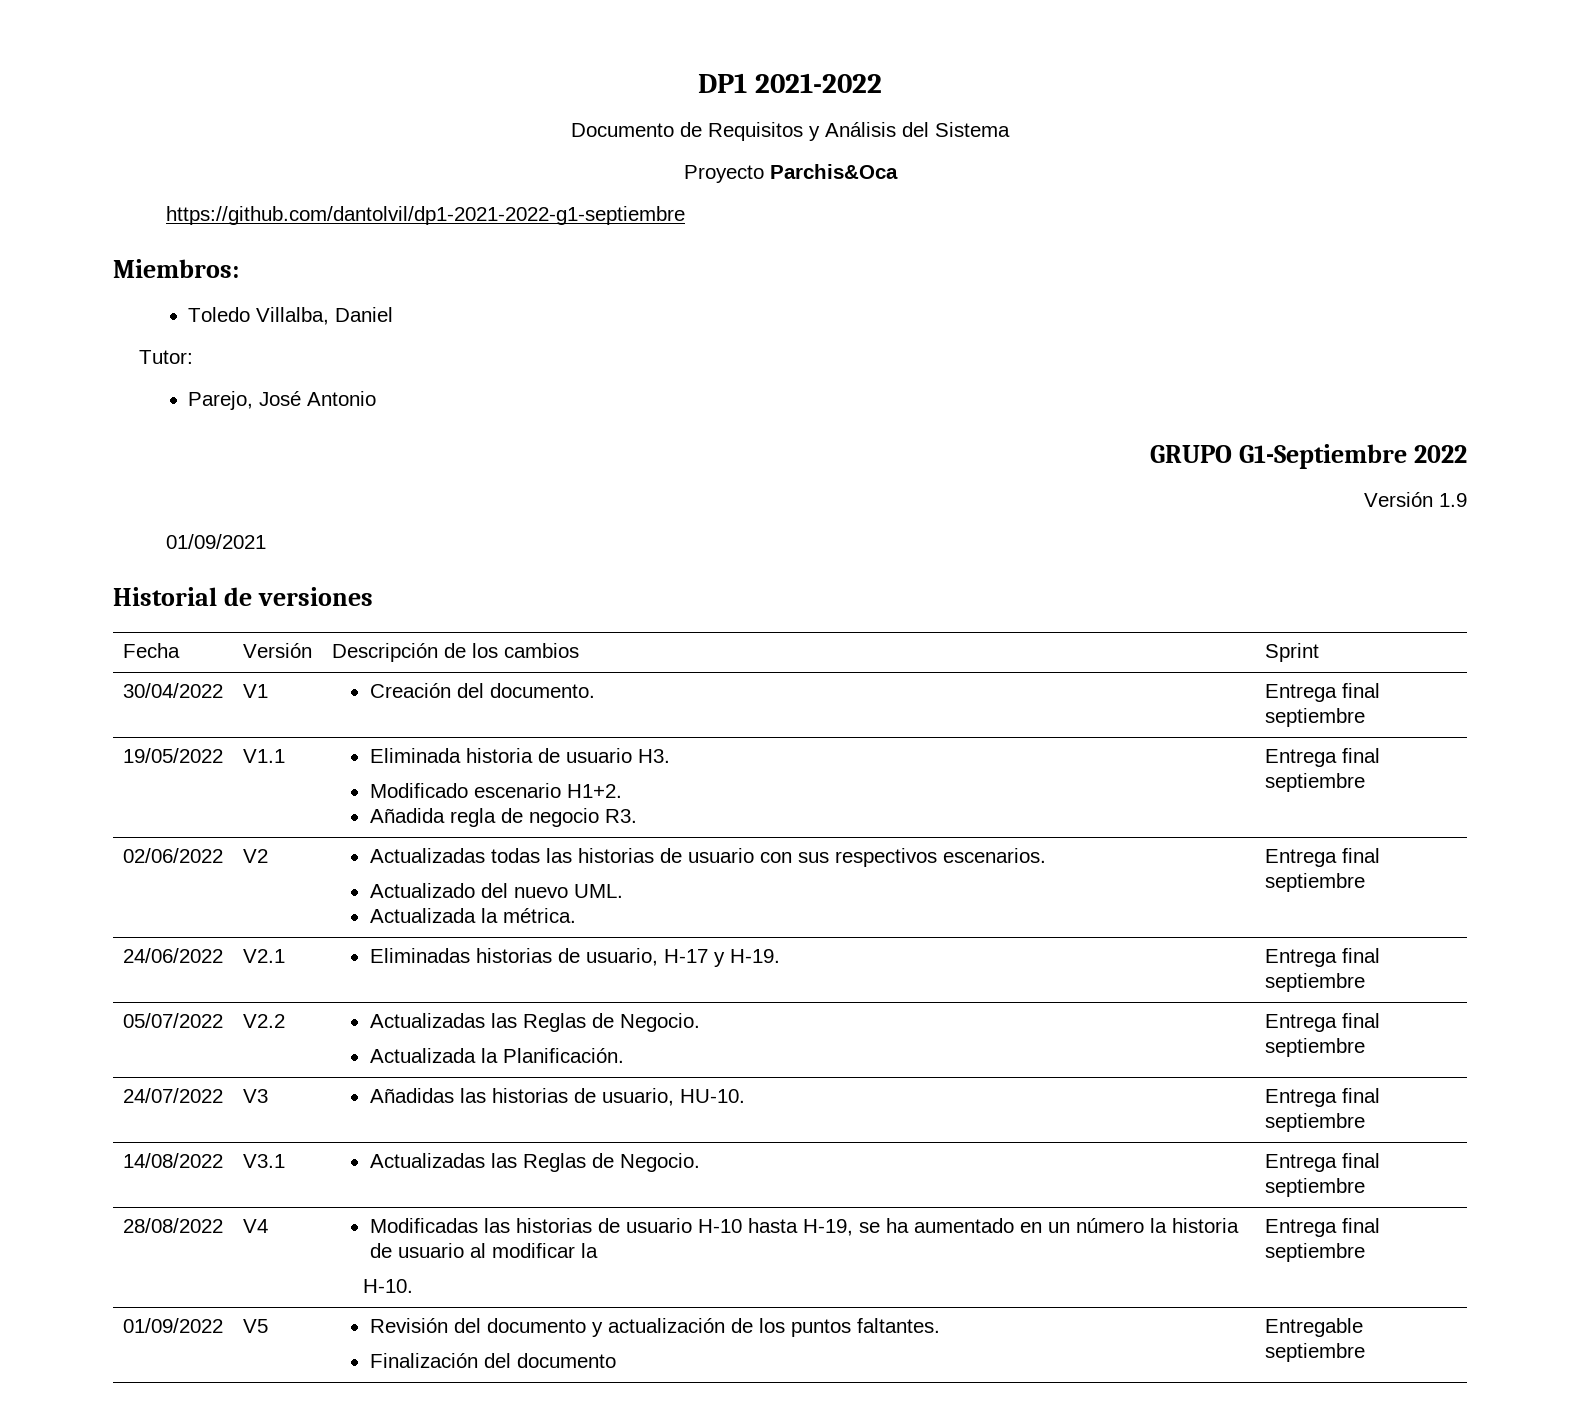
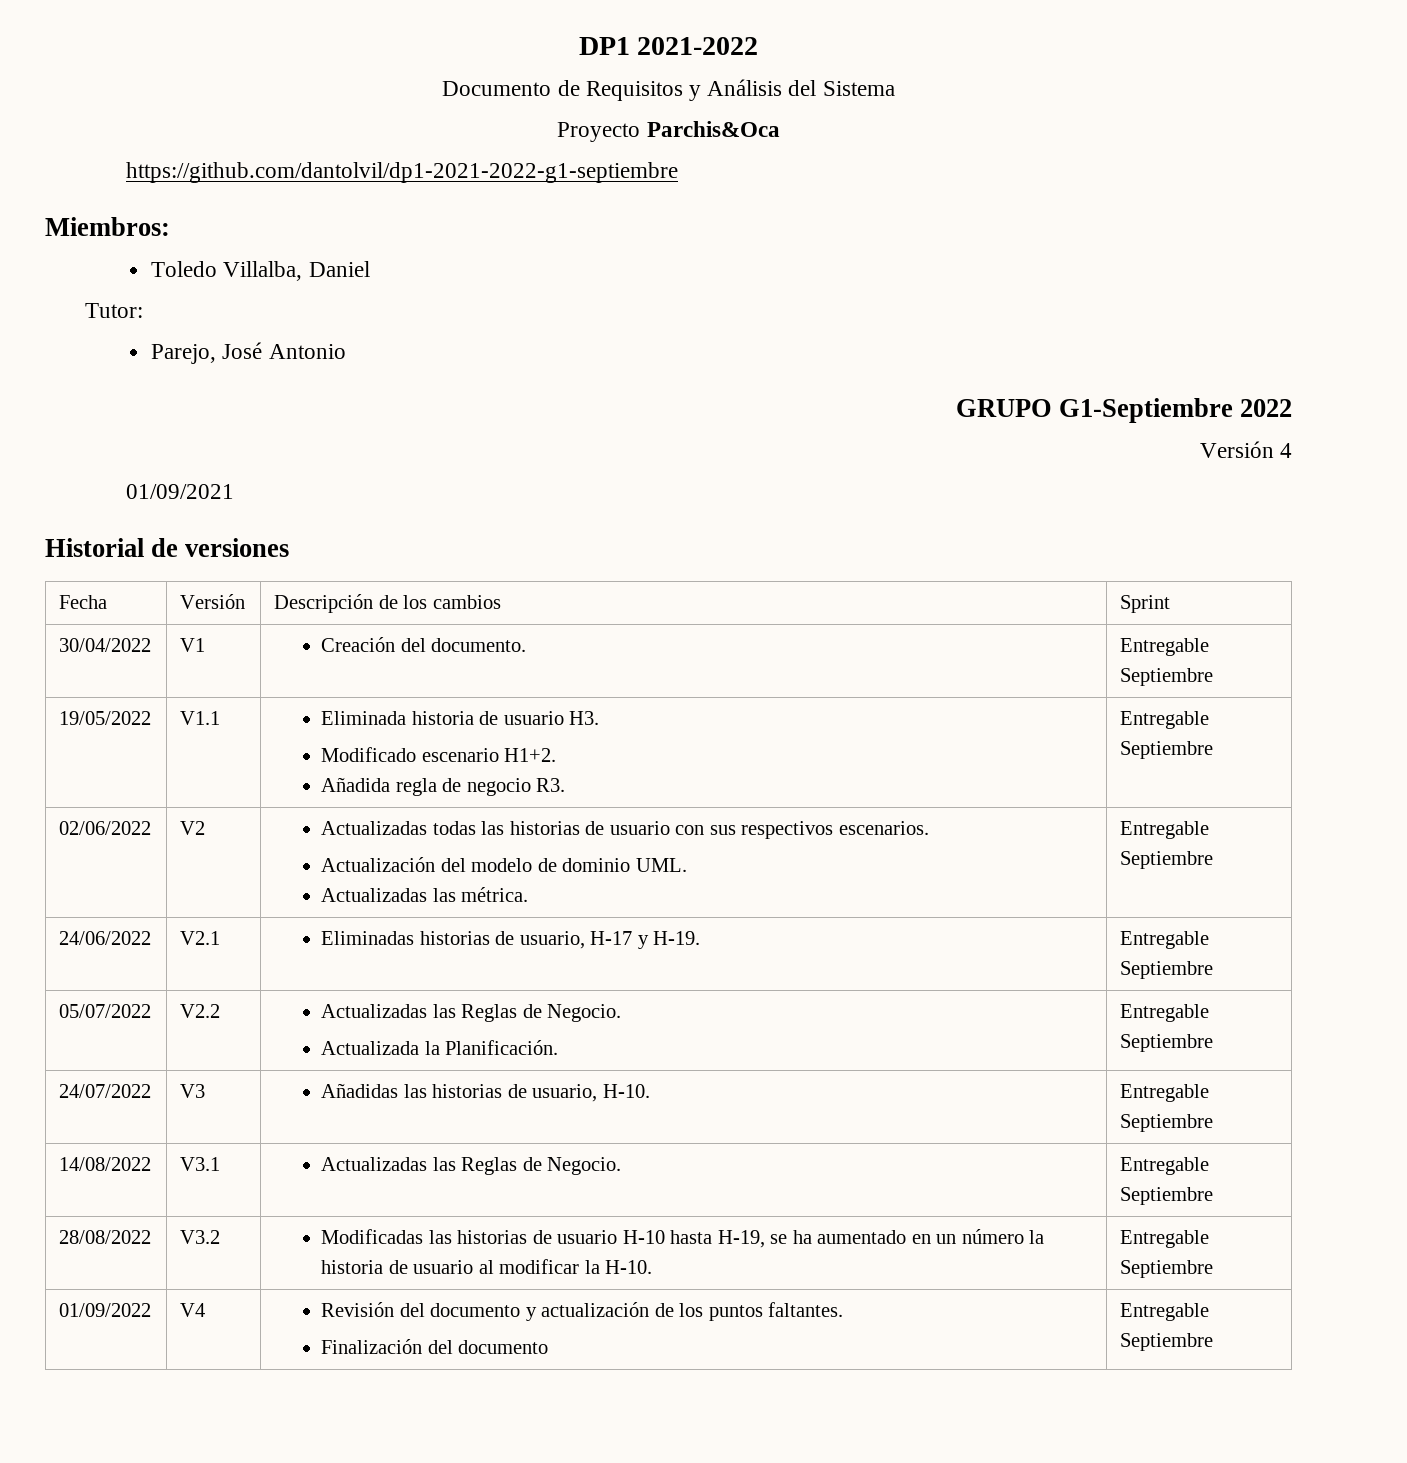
[1439,493,1467,507] 1.9 -> [1280,443,1292,458] 4
[1264,683,1380,702] [1264,708,1365,727] Entrega final septiembre -> [1120,638,1210,656] [1120,668,1214,686] Entregable Septiembre
[1264,748,1380,767] [1264,773,1365,792] Entrega final septiembre -> [1120,711,1210,729] [1120,741,1214,759] Entregable Septiembre
[369,883,568,898] Actualizado del nuevo -> [320,857,631,872] Actualización del modelo de dominio
[369,908,498,923] Actualizada la -> [320,888,456,902] Actualizadas las
[1264,848,1380,867] [1264,873,1365,892] Entrega final septiembre -> [1120,821,1210,839] [1120,851,1214,869] Entregable Septiembre
[1264,948,1380,967] [1264,973,1365,992] Entrega final septiembre -> [1120,931,1210,949] [1120,961,1214,979] Entregable Septiembre
[1264,1013,1380,1032] [1264,1038,1365,1057] Entrega final septiembre -> [1120,1004,1210,1022] [1120,1034,1214,1052] Entregable Septiembre
[679,1089,745,1103] [1264,1088,1380,1107] [1264,1113,1365,1132] HU-10. | Entrega final septiembre -> [602,1084,650,1098] [1120,1084,1210,1102] [1120,1114,1214,1132] H-10. | Entregable Septiembre
[1264,1153,1380,1172] [1264,1178,1365,1197] Entrega final septiembre -> [1120,1157,1210,1175] [1120,1187,1214,1205] Entregable Septiembre
[242,1219,268,1233] V4 -> [180,1230,221,1244] V3.2
[363,1279,414,1293] [1264,1218,1380,1237] [1264,1243,1365,1262] // H-10. | Entrega final septiembre -> [605,1260,653,1274] [1120,1230,1210,1248] [1120,1260,1214,1278] H-10. | Entregable Septiembre
[242,1319,268,1333] V5 -> [180,1303,206,1317] V4
[1264,1343,1365,1362] septiembre -> [1120,1333,1214,1351] Septiembre

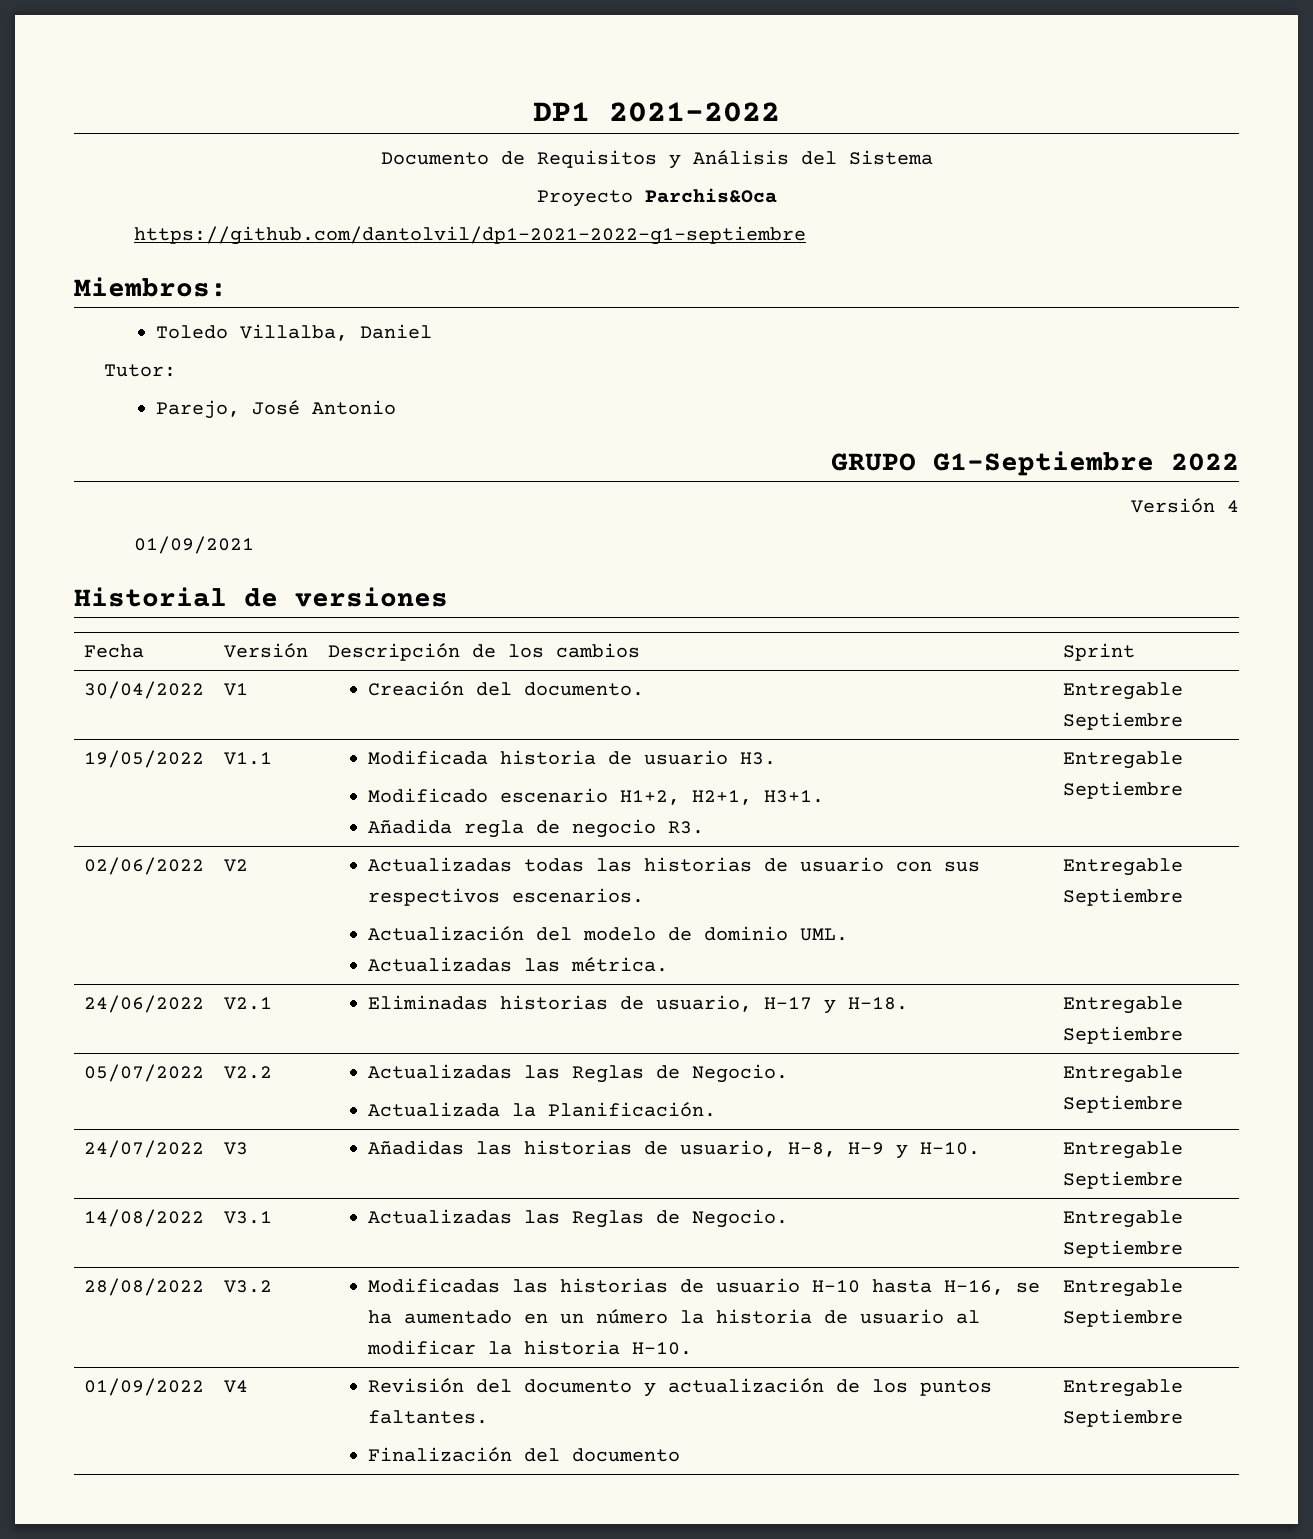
[320,711,406,725] Eliminada -> [367,750,488,765] Modificada
[504,748,557,762] H1+2. -> [619,790,824,805] H1+2, H2+1, H3+1.
[653,931,701,945] H-19. -> [847,997,908,1010] H-18.
(598, 1093) none -> [787,1142,908,1159] H-8, H-9 y
[717,1230,765,1248] H-19, -> [943,1280,1004,1295] H-16,
(600, 1267) none -> [523,1340,620,1355] historia

